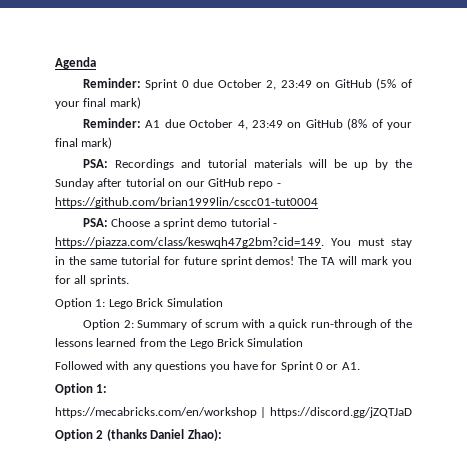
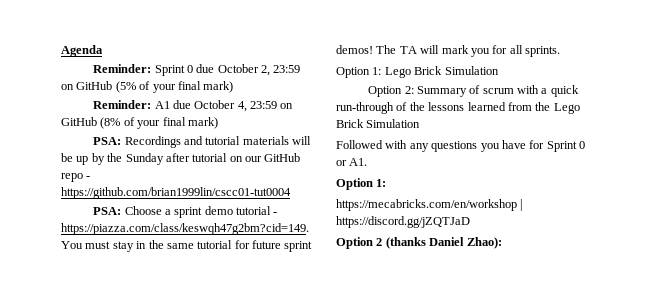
[280,80,312,88] 23:49 -> [273,65,301,73] 23:59
[251,120,283,128] 23:49 -> [250,101,278,109] 23:59

